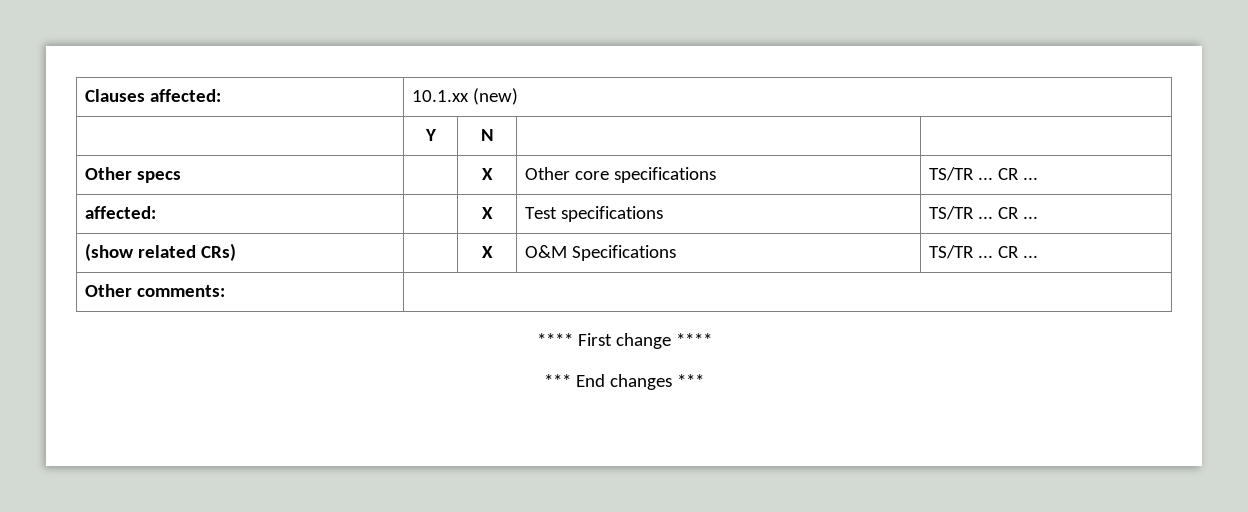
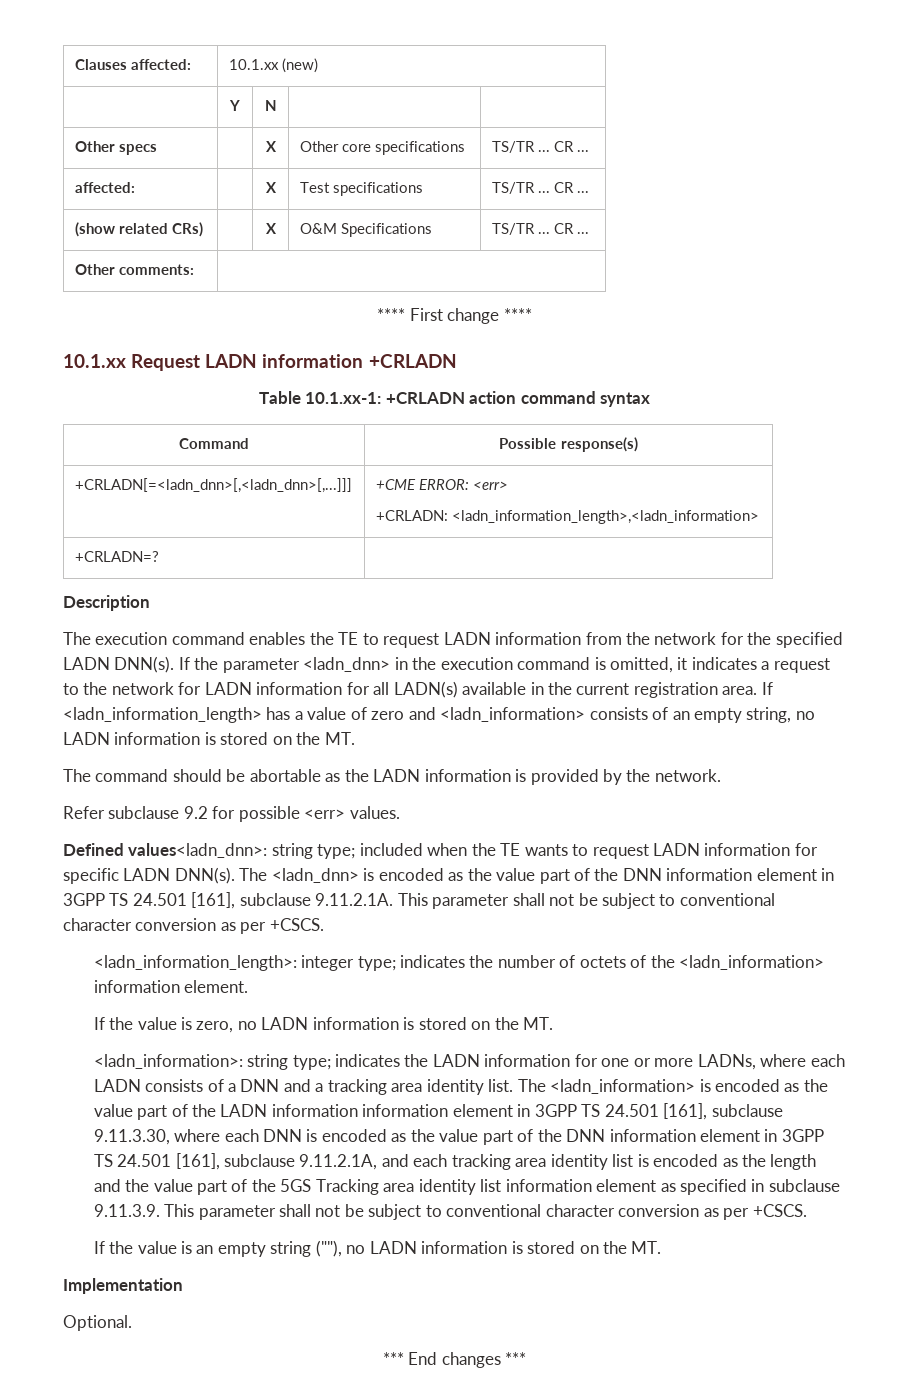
(712, 339) none -> [63,354,457,371] [258,391,651,407] [179,438,249,449] [499,437,638,452] [74,478,352,493] [375,479,508,490] [375,510,759,524] [74,551,159,562] [63,595,150,611] [63,632,843,648] [63,656,830,673] [63,681,773,698] [63,707,815,723] [63,732,355,745] [63,769,721,785] [63,806,400,822] [63,843,818,859] [63,867,835,884] [63,892,775,909] [63,918,324,934] [93,955,825,971] [93,980,249,993] [93,1017,554,1033] [93,1054,845,1070] [93,1079,828,1095] [93,1103,783,1120] [93,1129,824,1145] [93,1153,817,1170] [93,1179,840,1195] [93,1204,807,1220] [93,1240,662,1257] [63,1278,183,1294] [63,1315,132,1331] // 10.1.xx Request LADN information +CRLADN // Table 10.1.xx-1: +CRLADN action command syntax // Command | Possible response(s) // +CRLADN[=<ladn_dnn>[,<ladn_dnn>[,...]]] | +CME ERROR: <err> // +CRLADN: <ladn_information_length>,<ladn_information> // +CRLADN=? | // Description // The execution command enables the TE to request LADN information from the network for the specified LADN DNN(s). If the parameter <ladn_dnn> in the execution command is omitted, it indicates a request to the network for LADN information for all LADN(s) available in the current registration area. If <ladn_information_length> has a value of zero and <ladn_information> consists of an empty string, no LADN information is stored on the MT. // The command should be abortable as the LADN information is provided by the network. // Refer subclause 9.2 for possible <err> values. // Defined values<ladn_dnn>: string type; included when the TE wants to request LADN information for specific LADN DNN(s). The <ladn_dnn> is encoded as the value part of the DNN information element in 3GPP TS 24.501 [161], subclause 9.11.2.1A. This parameter shall not be subject to conventional character conversion as per +CSCS. // <ladn_information_length>: integer type; indicates the number of octets of the <ladn_information> information element. // If the value is zero, no LADN information is stored on the MT. // <ladn_information>: string type; indicates the LADN information for one or more LADNs, where each LADN consists of a DNN and a tracking area identity list. The <ladn_information> is encoded as the value part of the LADN information information element in 3GPP TS 24.501 [161], subclause 9.11.3.30, where each DNN is encoded as the value part of the DNN information element in 3GPP TS 24.501 [161], subclause 9.11.2.1A, and each tracking area identity list is encoded as the length and the value part of the 5GS Tracking area identity list information element as specified in subclause 9.11.3.9. This parameter shall not be subject to conventional character conversion as per +CSCS. // If the value is an empty string (""), no LADN information is stored on the MT. // Implementation // Optional.

